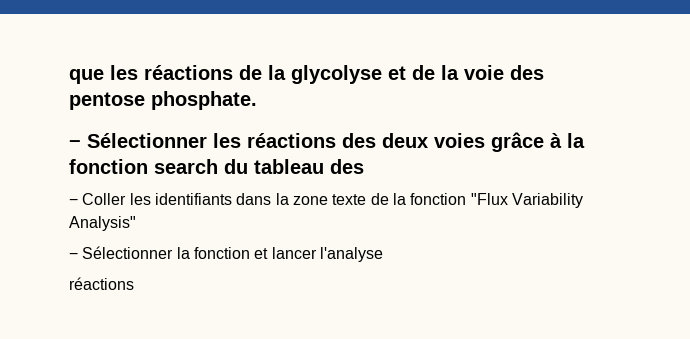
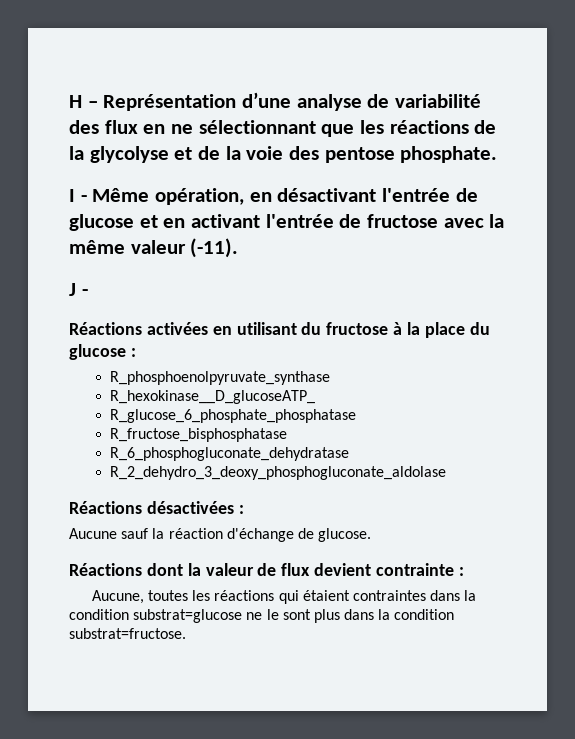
(69, 76) none -> [69,92,482,111] [69,120,316,134] H – Représentation d’une analyse de variabilité des flux en ne sélectionnant
[69,132,585,152] [69,159,364,174] [69,193,583,208] [69,216,136,231] [69,246,383,262] [69,277,134,290] − Sélectionner les réactions des deux voies grâce à la fonction search du tableau des // − Coller les identifiants dans la zone texte de la fonction "Flux Variability Analysis" // − Sélectionner la fonction et lancer l'analyse // réactions -> [69,188,478,205] [69,214,505,231] [69,238,239,258] [69,283,88,296] [69,322,490,338] [69,344,136,360] [109,371,330,385] [109,390,315,404] [109,409,356,423] [109,428,287,442] [109,447,349,461] [109,466,446,480] [69,501,244,514] [69,528,372,542] [69,563,464,576] [91,590,477,604] [69,609,455,623] [69,628,186,639] I - Même opération, en désactivant l'entrée de glucose et en activant l'entrée de fructose avec la même valeur (-11). // J - // Réactions activées en utilisant du fructose à la place du glucose : // R_phosphoenolpyruvate_synthase // R_hexokinase__D_glucoseATP_ // R_glucose_6_phosphate_phosphatase // R_fructose_bisphosphatase // R_6_phosphogluconate_dehydratase // R_2_dehydro_3_deoxy_phosphogluconate_aldolase // Réactions désactivées : // Aucune sauf la réaction d'échange de glucose. // Réactions dont la valeur de flux devient contrainte : // Aucune, toutes les réactions qui étaient contraintes dans la condition substrat=glucose ne le sont plus dans la condition substrat=fructose.

